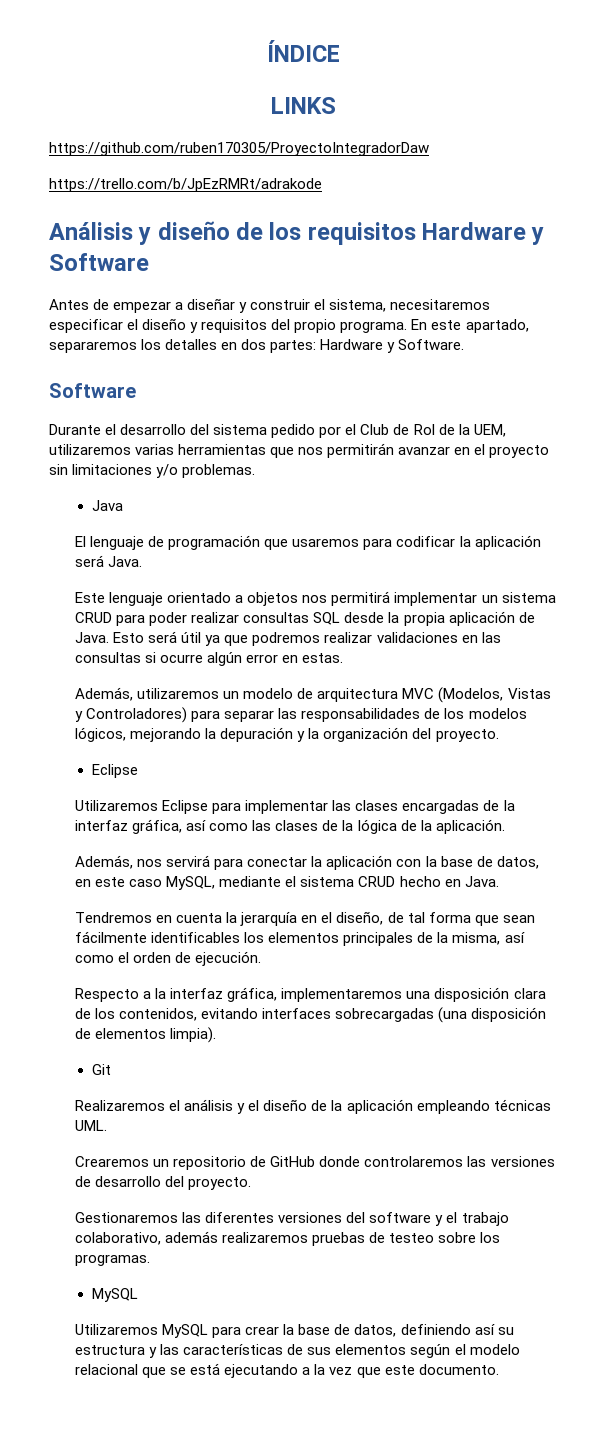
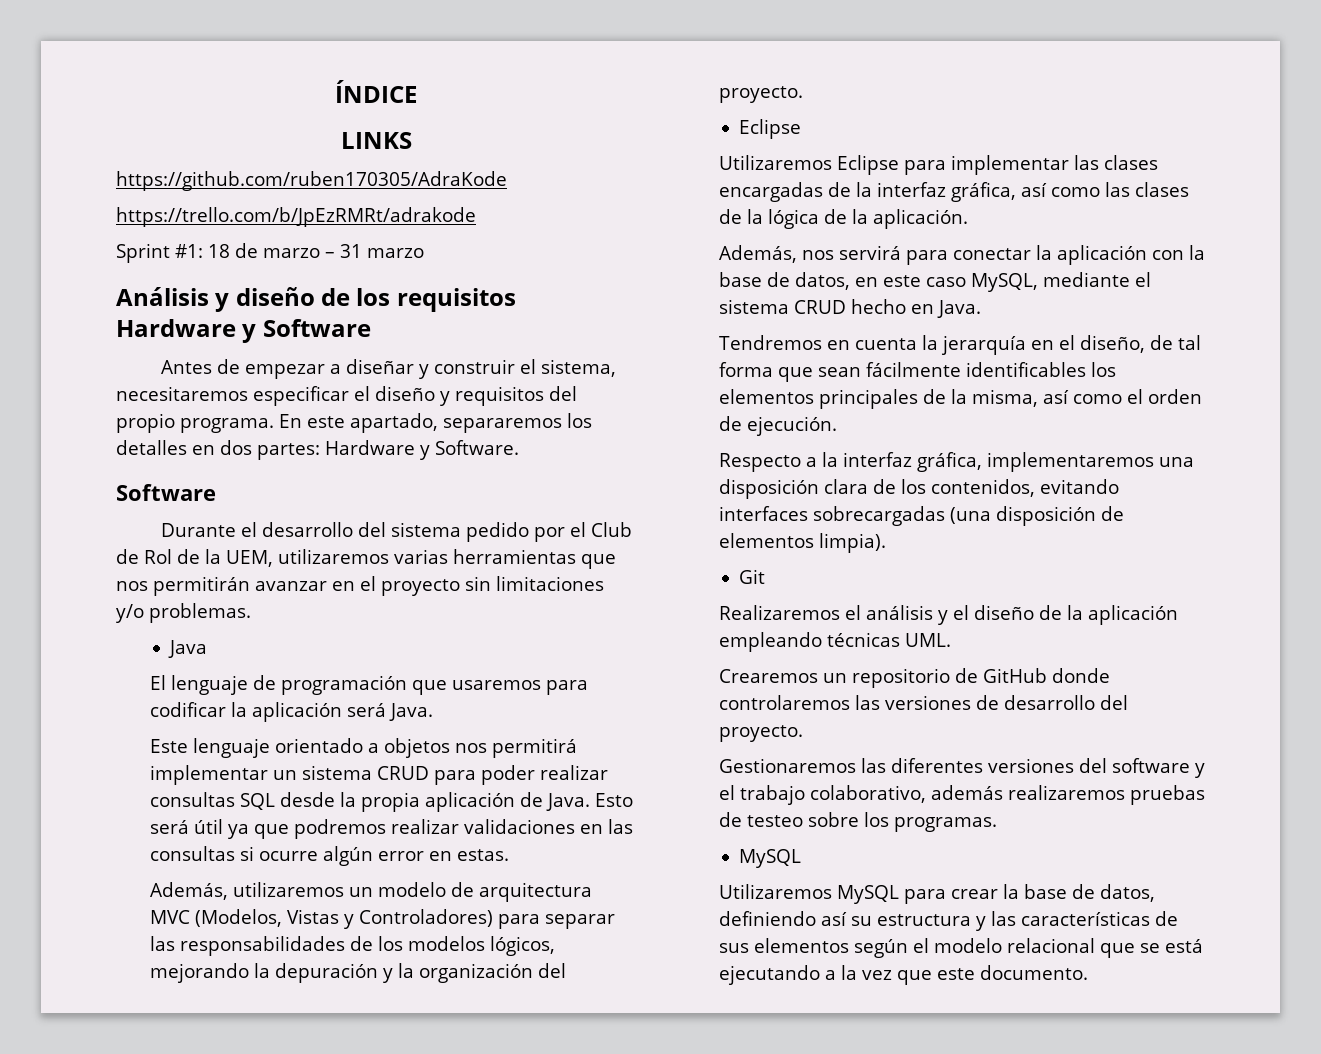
[49,142,429,156] https://github.com/ruben170305/ProyectoIntegradorDaw -> [116,171,507,191] https://github.com/ruben170305/AdraKode
(322, 185) none -> [116,243,424,263] // Sprint #1: 18 de marzo – 31 marzo

